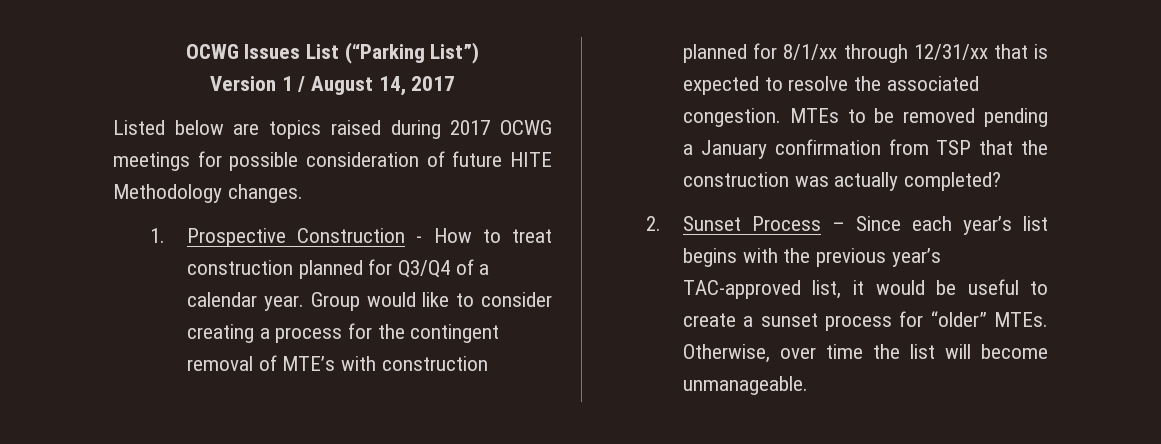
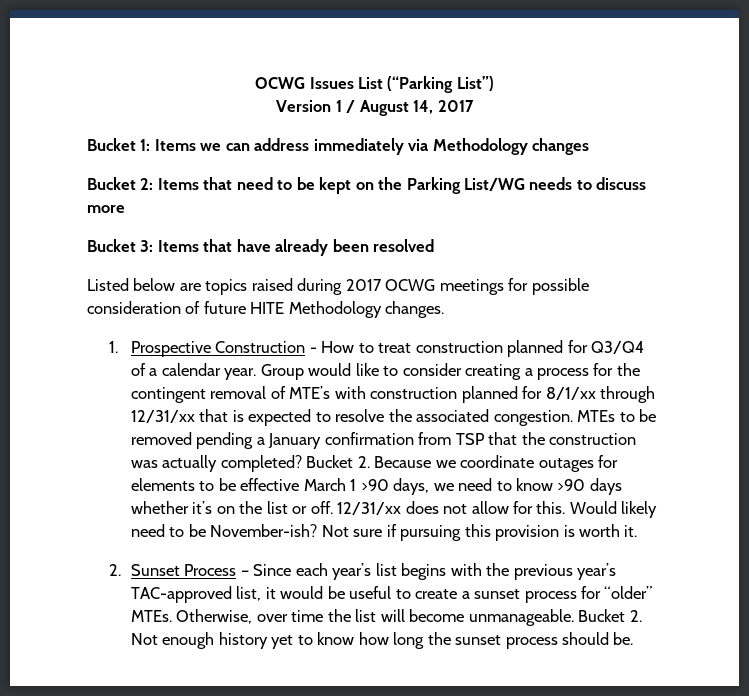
(456, 83) none -> [87,138,590,155] [87,177,647,194] [87,205,125,213] [87,239,435,256] // Bucket 1: Items we can address immediately via Methodology changes // Bucket 2: Items that need to be kept on the Parking List/WG needs to discuss more // Bucket 3: Items that have already been resolved
(1001, 181) none -> [306,455,619,472] [131,478,622,495] [131,501,658,518] [131,524,638,541] Bucket 2. Because we coordinate outages for elements to be effective March 1 >90 days, we need to know >90 days whether it’s on the list or off. 12/31/xx does not allow for this. Would likely need to be November-ish? Not sure if pursuing this provision is worth it.
(808, 385) none -> [578,609,642,622] [131,632,634,649] Bucket 2. Not enough history yet to know how long the sunset process should be.

